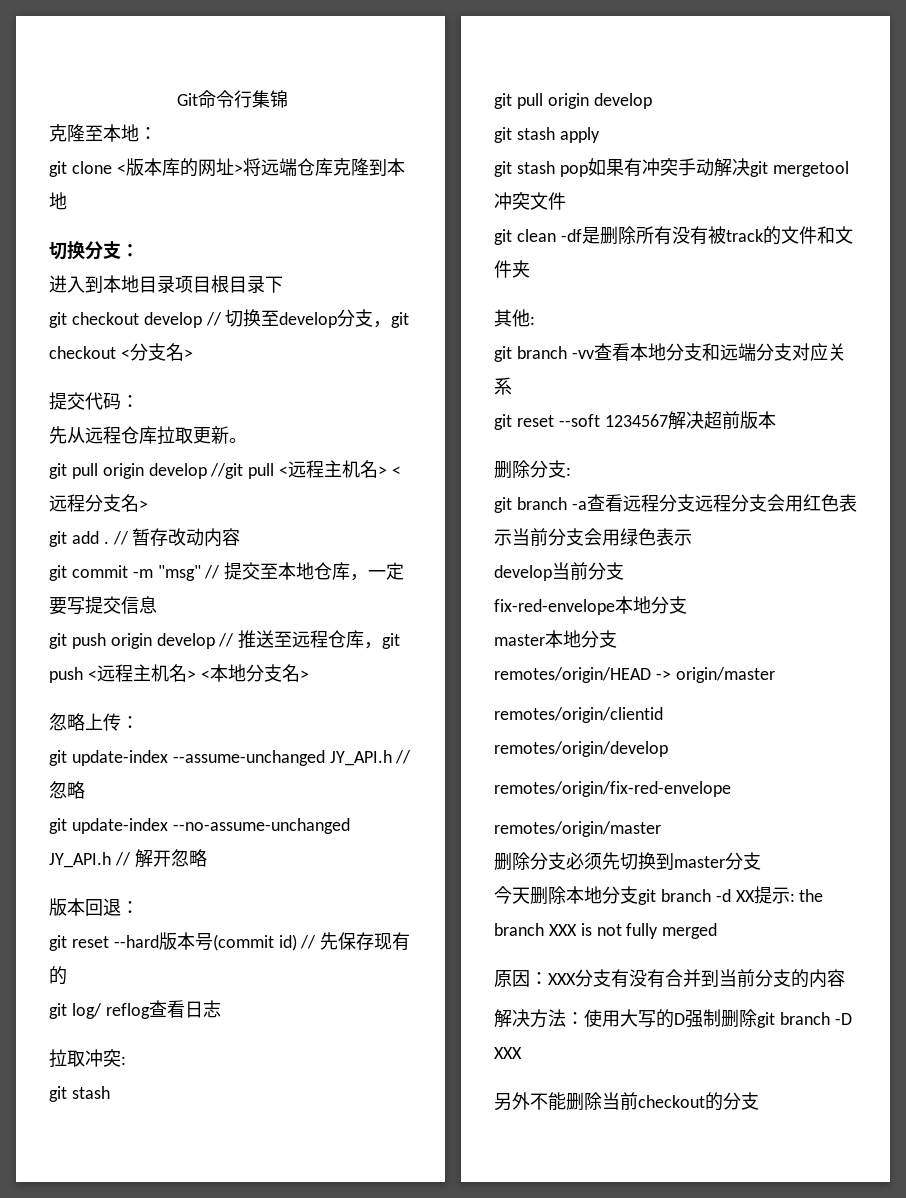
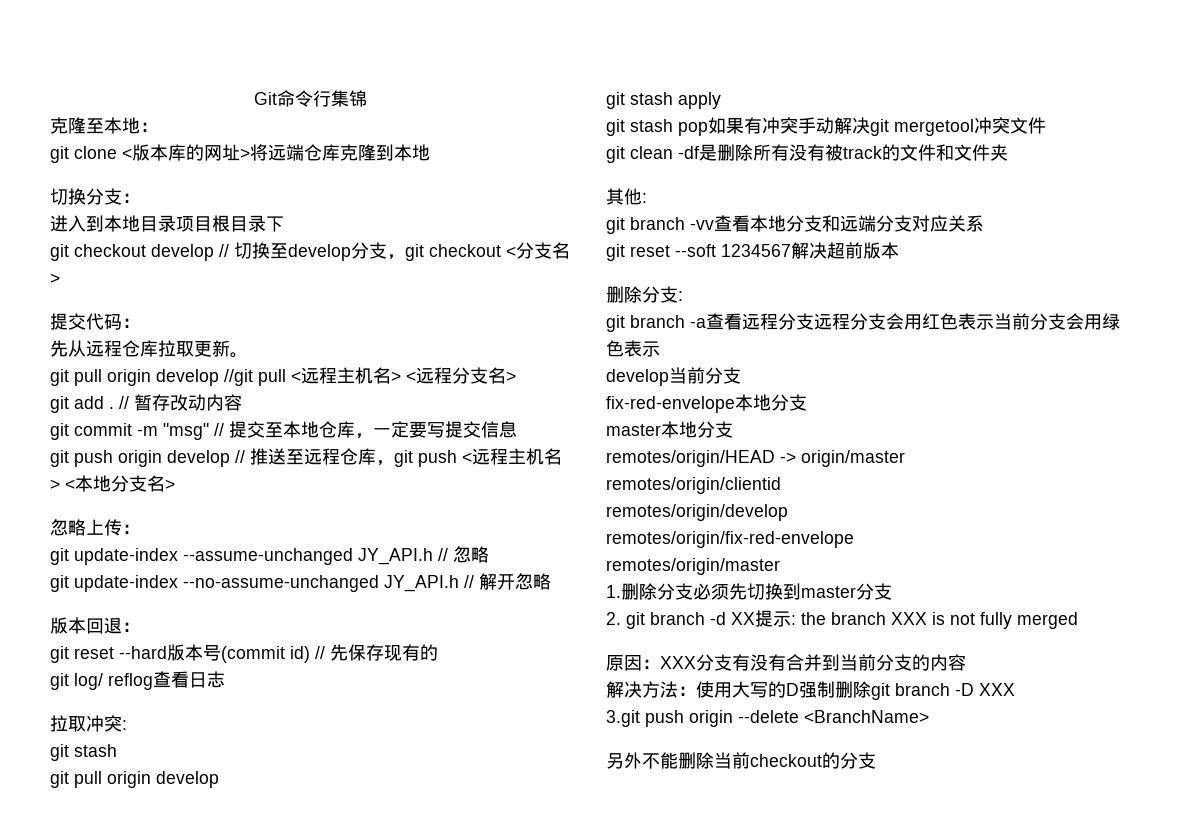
(661, 829) none -> [606,585,621,598] 1.
[494,886,638,905] 今天删除本地分支 -> [606,612,621,625] 2.
(522, 1053) none -> [606,710,929,727] // 3.git push origin --delete <BranchName>

